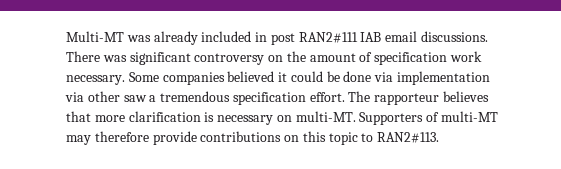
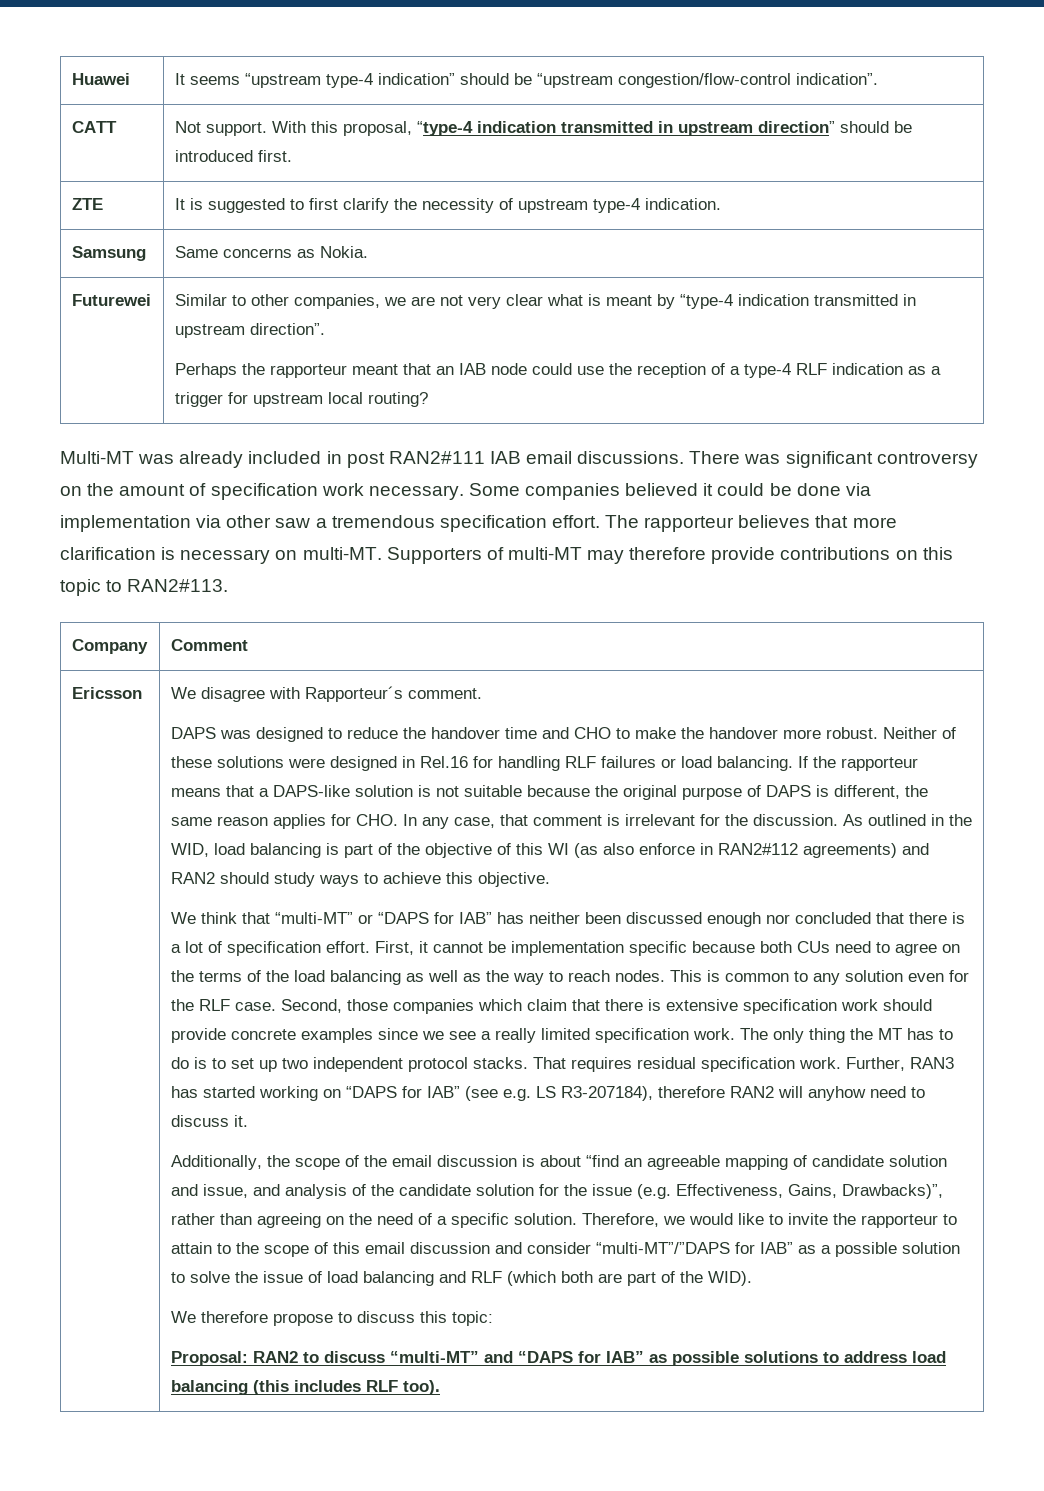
(66, 36) none -> [71,73,130,85] [174,73,878,88] [71,121,117,133] [174,121,912,136] [174,150,292,162] [71,198,103,210] [174,198,721,213] [71,246,146,261] [174,246,368,258] [71,294,151,306] [174,294,916,309] [174,323,325,338] [174,363,941,378] [174,392,428,407] Huawei | It seems “upstream type-4 indication” should be “upstream congestion/flow-control indication”. // CATT | Not support. With this proposal, “type-4 indication transmitted in upstream direction” should be introduced first. // ZTE | It is suggested to first clarify the necessity of upstream type-4 indication. // Samsung | Same concerns as Nokia. // Futurewei | Similar to other companies, we are not very clear what is meant by “type-4 indication transmitted in upstream direction”. // Perhaps the rapporteur meant that an IAB node could use the reception of a type-4 RLF indication as a trigger for upstream local routing? //
(440, 137) none -> [71,639,148,654] [170,639,248,651] [71,687,142,699] [170,686,482,702] [170,727,956,742] [170,756,918,771] [170,785,928,800] [170,814,972,829] [170,843,929,858] [170,872,550,887] [170,912,965,927] [170,941,960,956] [170,970,969,985] [170,999,932,1014] [170,1028,953,1043] [170,1057,954,1072] [170,1086,925,1101] [170,1115,248,1127] [170,1155,947,1170] [170,1184,943,1199] [170,1213,957,1228] [170,1242,960,1257] [170,1271,752,1286] [170,1311,493,1326] [170,1351,946,1366] [170,1380,440,1395] // Company | Comment // Ericsson | We disagree with Rapporteur´s comment. // DAPS was designed to reduce the handover time and CHO to make the handover more robust. Neither of these solutions were designed in Rel.16 for handling RLF failures or load balancing. If the rapporteur means that a DAPS-like solution is not suitable because the original purpose of DAPS is different, the same reason applies for CHO. In any case, that comment is irrelevant for the discussion. As outlined in the WID, load balancing is part of the objective of this WI (as also enforce in RAN2#112 agreements) and RAN2 should study ways to achieve this objective. // We think that “multi-MT” or “DAPS for IAB” has neither been discussed enough nor concluded that there is a lot of specification effort. First, it cannot be implementation specific because both CUs need to agree on the terms of the load balancing as well as the way to reach nodes. This is common to any solution even for the RLF case. Second, those companies which claim that there is extensive specification work should provide concrete examples since we see a really limited specification work. The only thing the MT has to do is to set up two independent protocol stacks. That requires residual specification work. Further, RAN3 has started working on “DAPS for IAB” (see e.g. LS R3-207184), therefore RAN2 will anyhow need to discuss it. // Additionally, the scope of the email discussion is about “find an agreeable mapping of candidate solution and issue, and analysis of the candidate solution for the issue (e.g. Effectiveness, Gains, Drawbacks)”, rather than agreeing on the need of a specific solution. Therefore, we would like to invite the rapporteur to attain to the scope of this email discussion and consider “multi-MT”/”DAPS for IAB” as a possible solution to solve the issue of load balancing and RLF (which both are part of the WID). // We therefore propose to discuss this topic: // Proposal: RAN2 to discuss “multi-MT” and “DAPS for IAB” as possible solutions to address load balancing (this includes RLF too).

